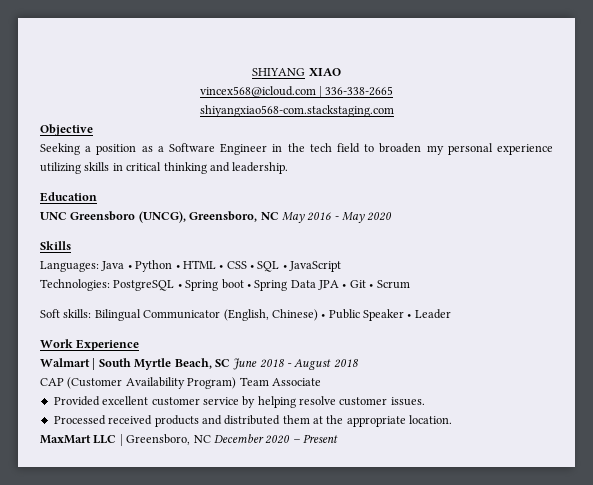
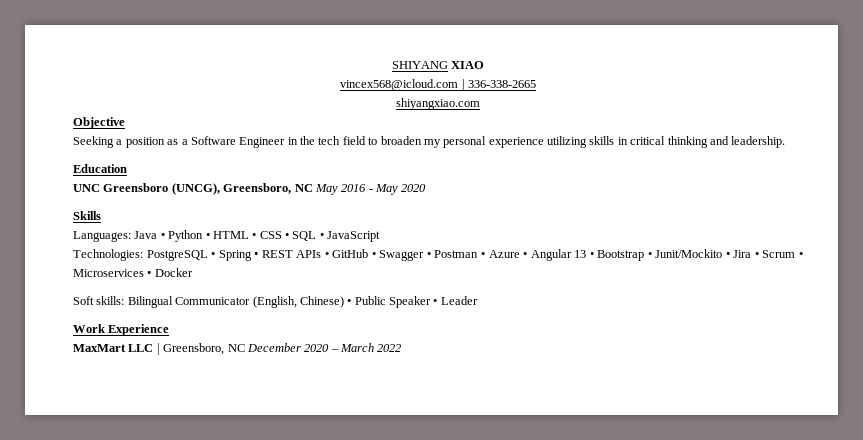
[199,105,394,117] shiyangxiao568-com.stackstaging.com -> [396,98,480,110] shiyangxiao.com
[221,279,410,291] boot • Spring Data JPA • Git • Scrum -> [254,249,804,261] [73,268,193,277] • REST APIs • GitHub • Swagger • Postman • Azure • Angular 13 • Bootstrap • Junit/Mockito • Jira • Scrum • Microservices • Docker
[40,358,359,370] [40,377,321,389] [53,396,425,408] [53,415,453,427] // Walmart | South Myrtle Beach, SC June 2018 - August 2018 // CAP (Customer Availability Program) Team Associate // Provided excellent customer service by helping resolve customer issues. // Processed received products and distributed them at the appropriate location. -> (170, 330) none
[303,434,338,443] Present -> [340,343,402,352] March 2022

